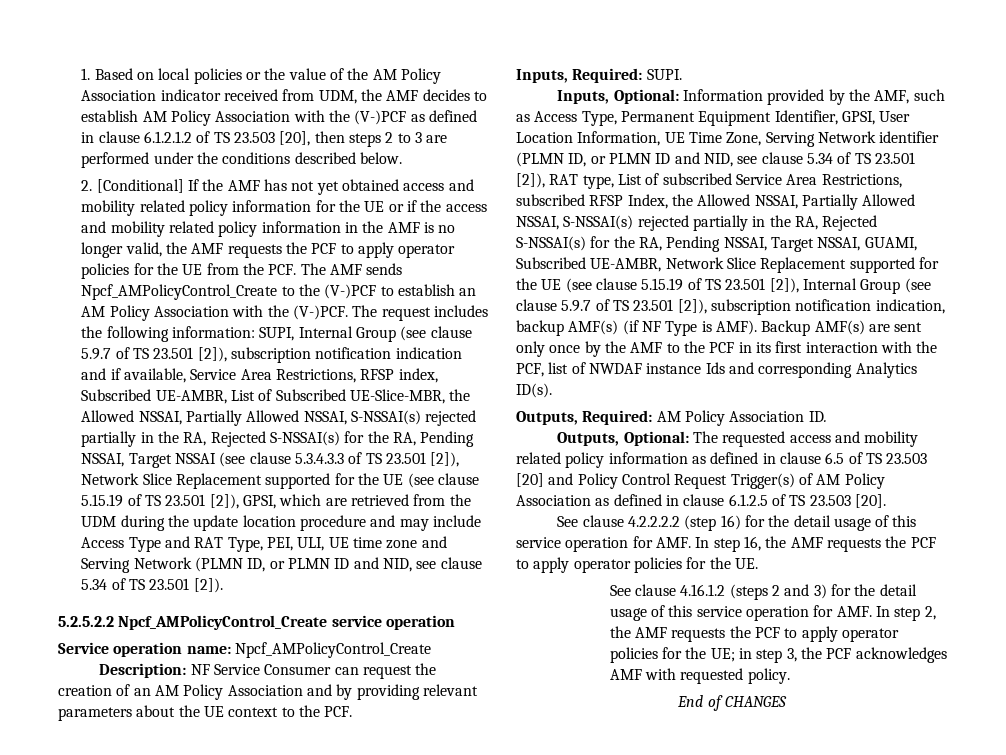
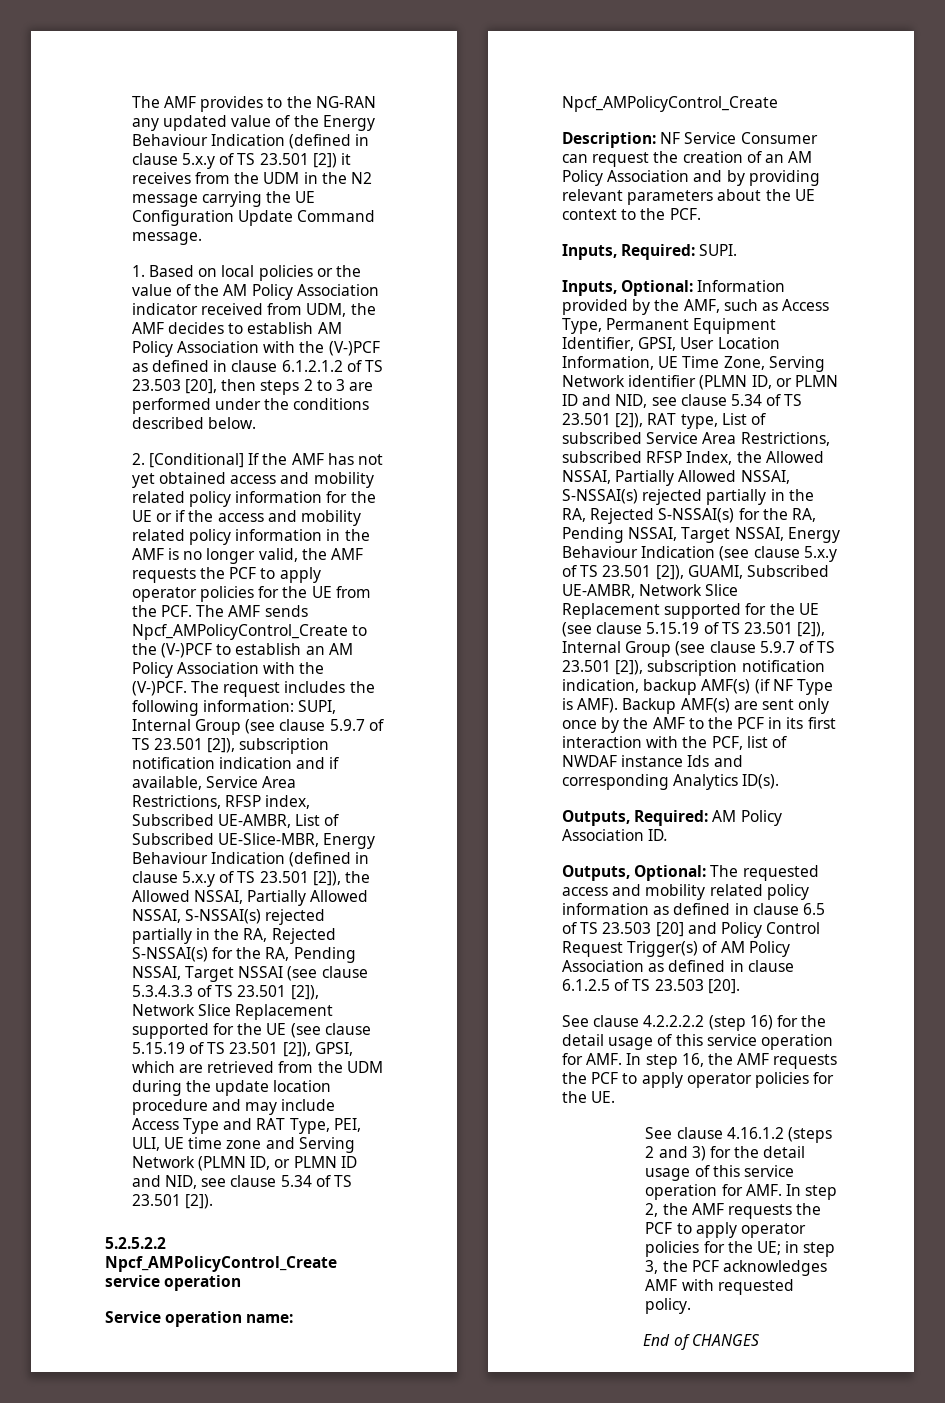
(81, 74) none -> [131,96,376,112] [131,115,375,131] [131,134,370,149] [131,153,351,169] [131,172,372,184] [131,191,316,207] [131,210,376,226] [131,232,202,245] The AMF provides to the NG-RAN any updated value of the Energy Behaviour Indication (defined in clause 5.x.y of TS 23.501 [2]) it receives from the UDM in the N2 message carrying the UE Configuration Update Command message. //
(446, 396) none -> [323,833,376,849] [131,852,370,867] [131,871,341,887] Energy Behaviour Indication (defined in clause 5.x.y of TS 23.501 [2]),
(861, 244) none -> [787,527,840,543] [562,546,837,562] [562,565,684,580] Energy Behaviour Indication (see clause 5.x.y of TS 23.501 [2]),

